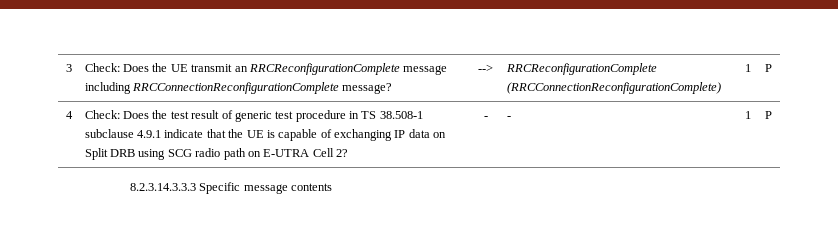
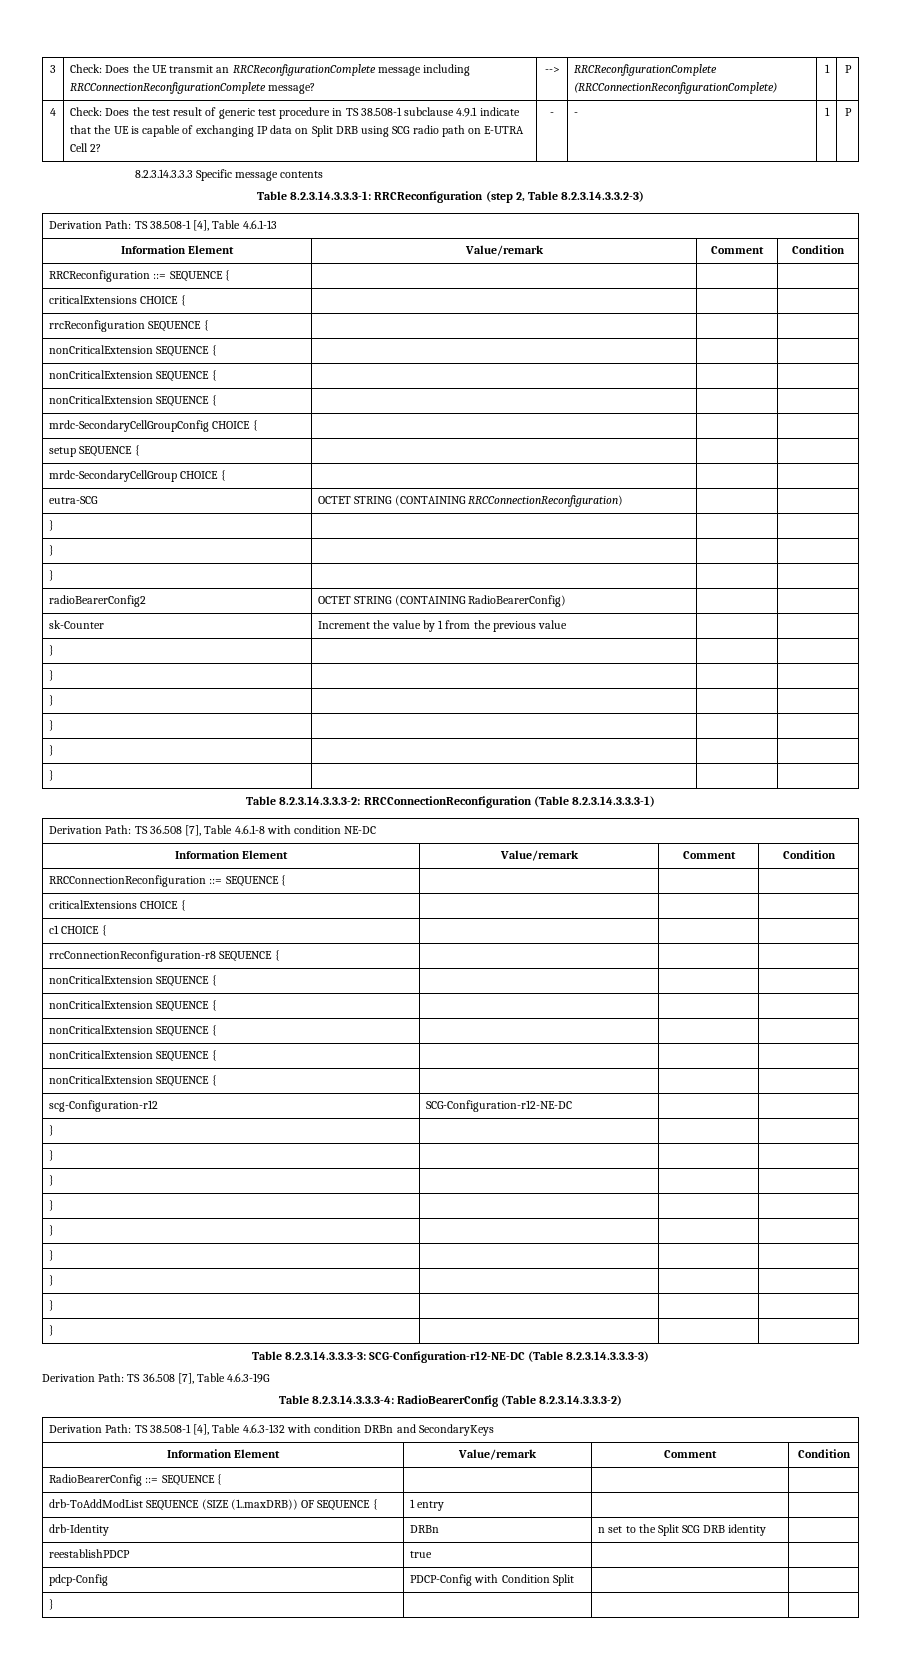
(332, 187) none -> [256,191,645,203] [49,220,277,231] [120,245,235,254] [464,245,544,256] [711,246,764,254] [792,245,845,254] [49,270,230,282] [49,295,186,306] [49,320,209,332] [49,345,217,357] [49,370,217,382] [49,395,217,407] [49,420,258,432] [49,445,140,457] [49,470,226,482] [49,496,99,504] [318,495,623,507] [49,520,55,531] [49,545,55,556] [49,570,55,581] [49,595,147,607] [318,595,566,607] [49,620,105,629] [318,620,568,632] [49,645,55,656] [49,670,55,681] [49,695,55,706] [49,720,55,731] [49,745,55,756] [49,770,55,781] [246,796,655,808] [49,825,377,836] [174,850,289,859] [499,850,579,861] [682,851,736,859] [782,850,836,859] [49,875,286,887] [49,900,186,911] [49,925,107,936] [49,950,280,962] [49,975,217,987] [49,1000,217,1012] [49,1025,217,1037] [49,1050,217,1062] [49,1075,217,1087] [49,1100,159,1112] [426,1100,573,1112] [49,1125,55,1136] [49,1150,55,1161] [49,1175,55,1186] [49,1200,55,1211] [49,1225,55,1236] [49,1250,55,1261] [49,1275,55,1286] [49,1300,55,1311] [49,1325,55,1336] [251,1351,650,1363] [42,1373,271,1384] [278,1395,623,1407] [49,1424,494,1436] [166,1449,281,1458] [458,1449,537,1460] [664,1450,717,1458] [797,1449,851,1458] [49,1474,222,1486] [49,1499,378,1511] [410,1499,445,1511] [49,1524,110,1536] [410,1525,440,1533] [598,1524,766,1536] [49,1549,131,1558] [410,1551,433,1558] [49,1574,109,1586] [410,1574,574,1586] [49,1599,55,1610] // Table 8.2.3.14.3.3.3-1: RRCReconfiguration (step 2, Table 8.2.3.14.3.3.2-3) // Derivation Path: TS 38.508-1 [4], Table 4.6.1-13 // Information Element | Value/remark | Comment | Condition // RRCReconfiguration ::= SEQUENCE { | | | // criticalExtensions CHOICE { | | | // rrcReconfiguration SEQUENCE { | | | // nonCriticalExtension SEQUENCE { | | | // nonCriticalExtension SEQUENCE { | | | // nonCriticalExtension SEQUENCE { | | | // mrdc-SecondaryCellGroupConfig CHOICE { | | | // setup SEQUENCE { | | | // mrdc-SecondaryCellGroup CHOICE { | | | // eutra-SCG | OCTET STRING (CONTAINING RRCConnectionReconfiguration) | | // } | | | // } | | | // } | | | // radioBearerConfig2 | OCTET STRING (CONTAINING RadioBearerConfig) | | // sk-Counter | Increment the value by 1 from the previous value | | // } | | | // } | | | // } | | | // } | | | // } | | | // } | | | // Table 8.2.3.14.3.3.3-2: RRCConnectionReconfiguration (Table 8.2.3.14.3.3.3-1) // Derivation Path: TS 36.508 [7], Table 4.6.1-8 with condition NE-DC // Information Element | Value/remark | Comment | Condition // RRCConnectionReconfiguration ::= SEQUENCE { | | | // criticalExtensions CHOICE { | | | // c1 CHOICE { | | | // rrcConnectionReconfiguration-r8 SEQUENCE { | | | // nonCriticalExtension SEQUENCE { | | | // nonCriticalExtension SEQUENCE { | | | // nonCriticalExtension SEQUENCE { | | | // nonCriticalExtension SEQUENCE { | | | // nonCriticalExtension SEQUENCE { | | | // scg-Configuration-r12 | SCG-Configuration-r12-NE-DC | | // } | | | // } | | | // } | | | // } | | | // } | | | // } | | | // } | | | // } | | | // } | | | // Table 8.2.3.14.3.3.3-3: SCG-Configuration-r12-NE-DC (Table 8.2.3.14.3.3.3-3) // Derivation Path: TS 36.508 [7], Table 4.6.3-19G // Table 8.2.3.14.3.3.3-4: RadioBearerConfig (Table 8.2.3.14.3.3.3-2) // Derivation Path: TS 38.508-1 [4], Table 4.6.3-132 with condition DRBn and SecondaryKeys // Information Element | Value/remark | Comment | Condition // RadioBearerConfig ::= SEQUENCE { | | | // drb-ToAddModList SEQUENCE (SIZE (1..maxDRB)) OF SEQUENCE { | 1 entry | | // drb-Identity | DRBn | n set to the Split SCG DRB identity | // reestablishPDCP | true | | // pdcp-Config | PDCP-Config with Condition Split | | // } | | |

